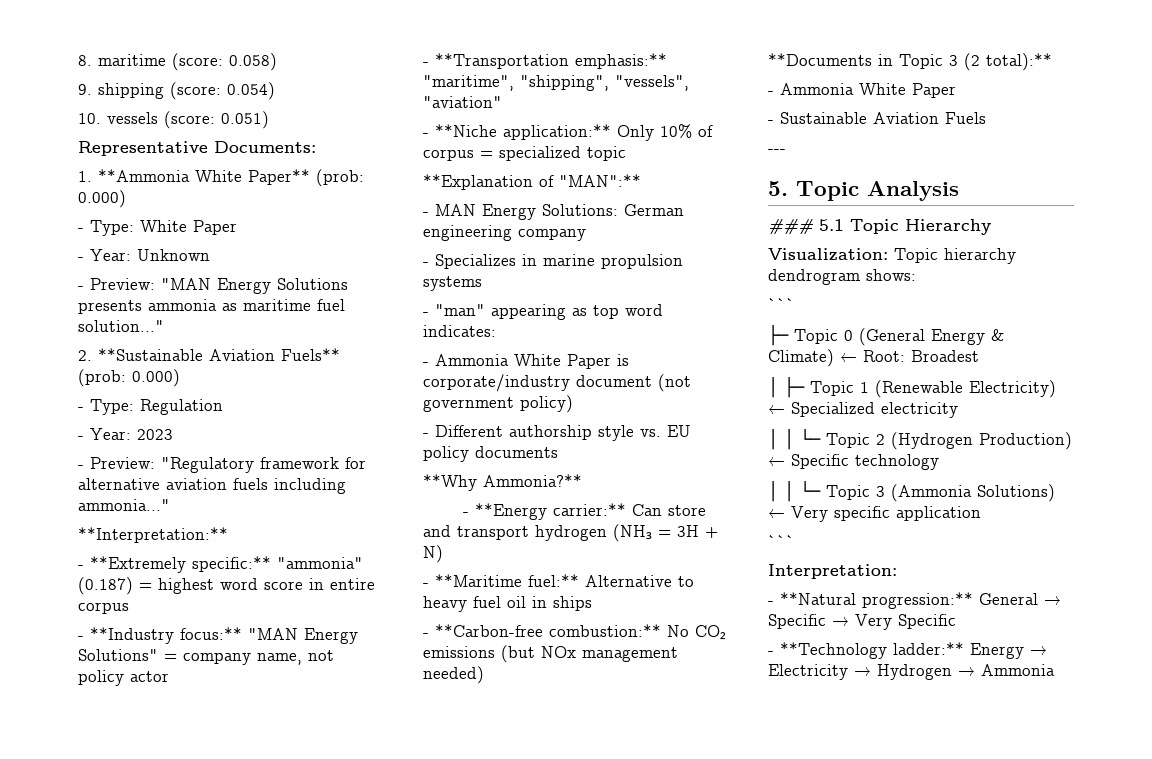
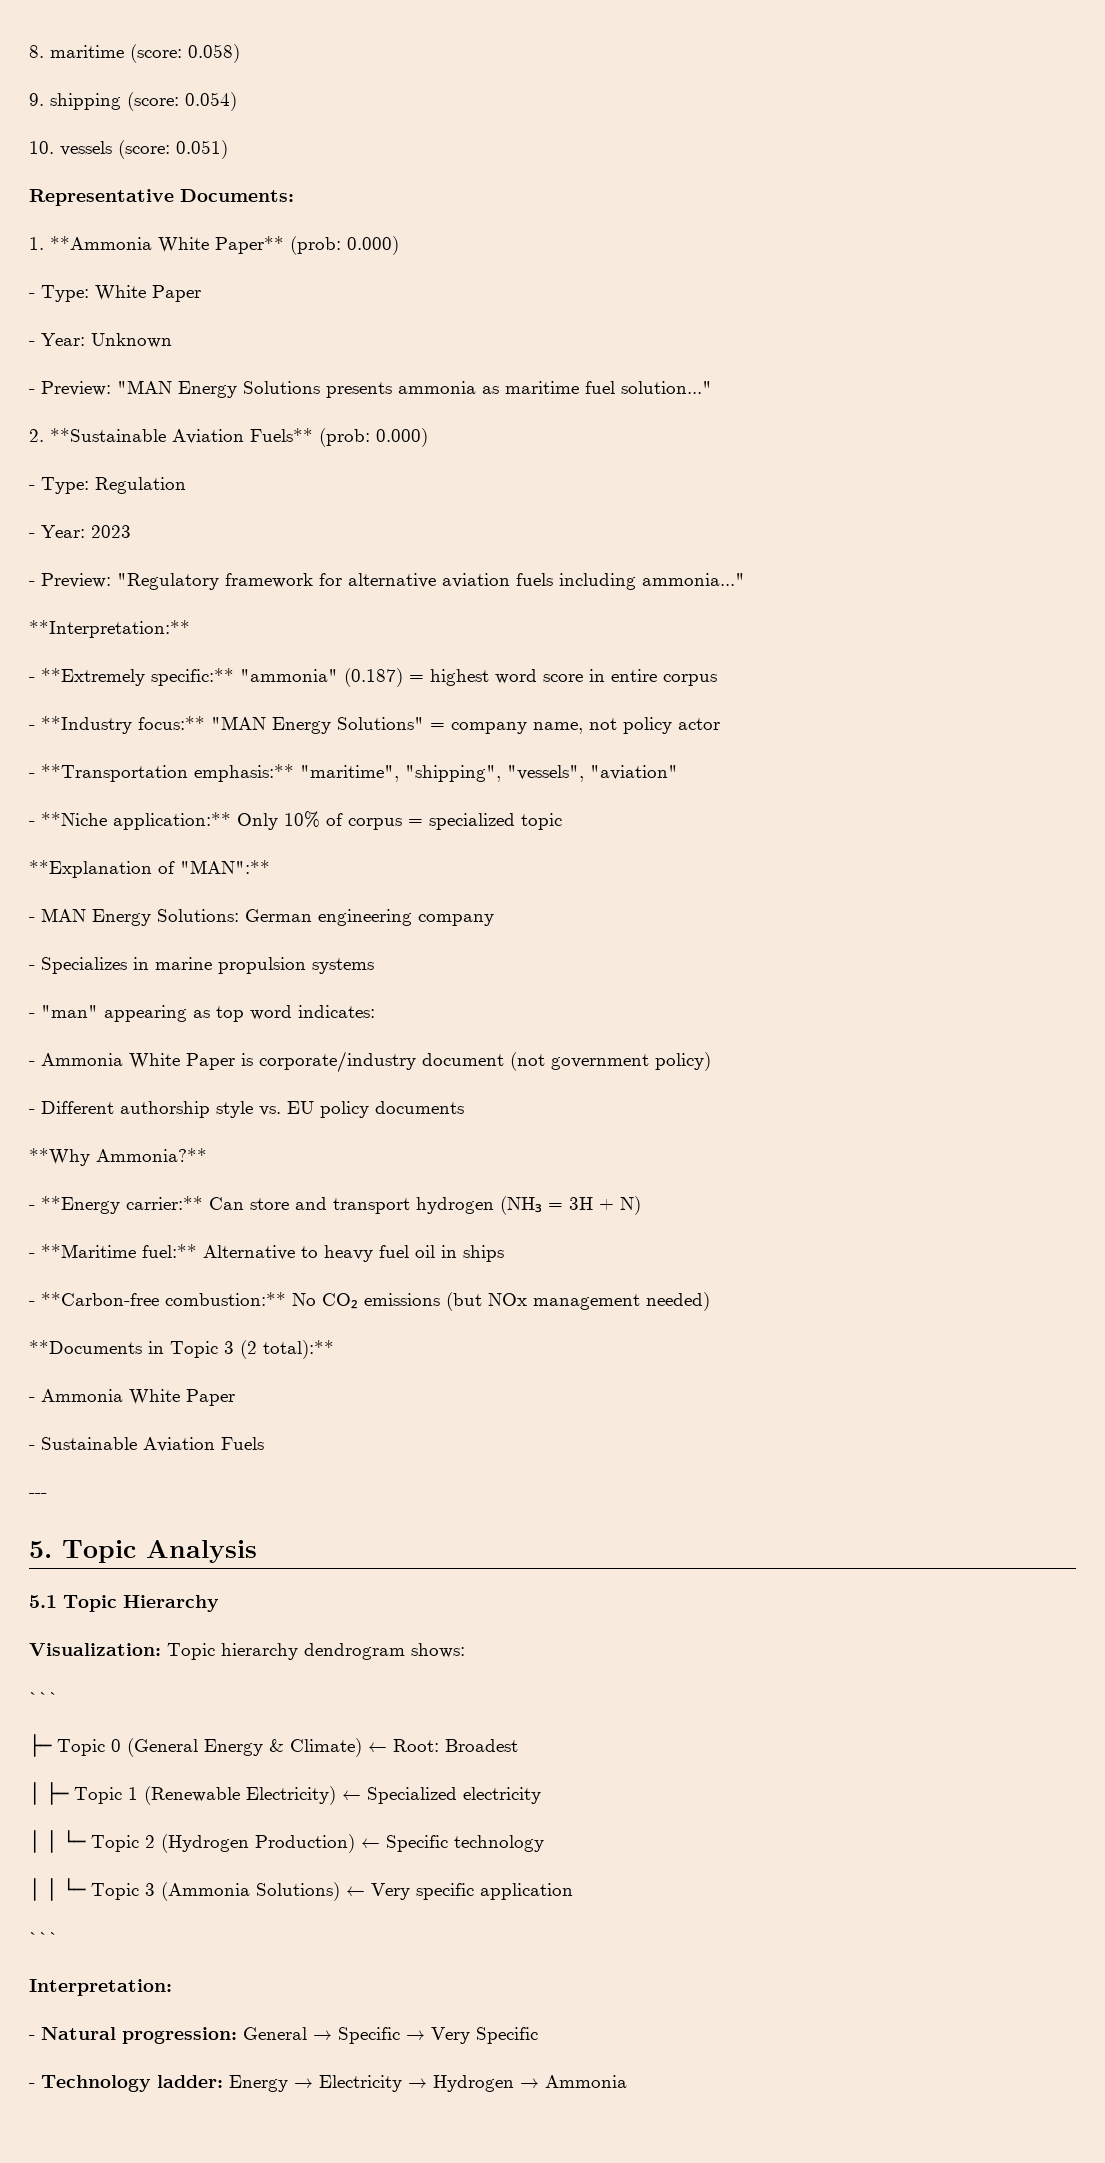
[768,219,814,234] ### -> (257, 1551) none
[780,592,973,609] **Natural progression:** -> [41,2027,237,2044] Natural progression:
[780,642,964,659] **Technology ladder:** -> [41,2075,223,2092] Technology ladder:

